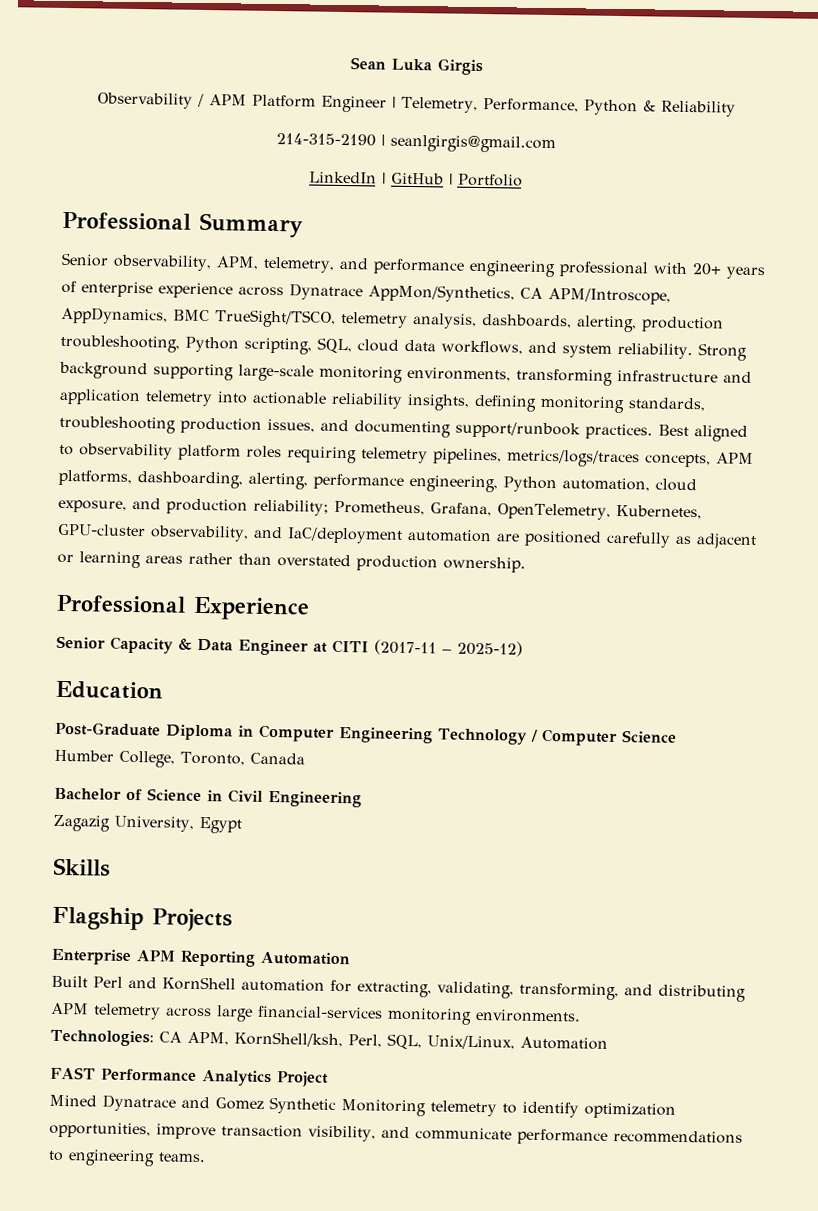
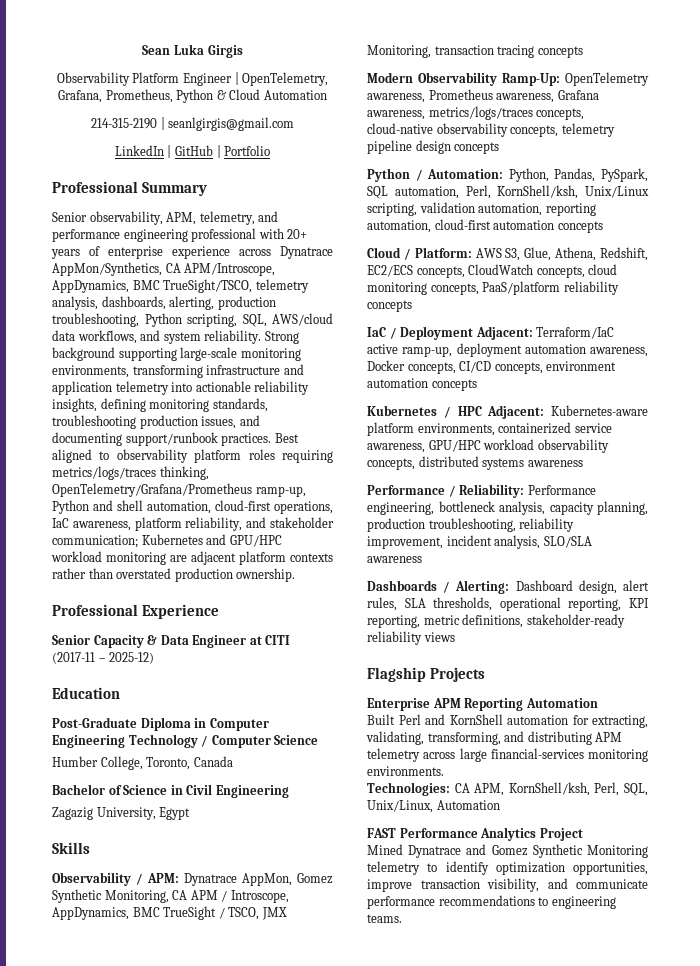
[197,93,248,107] / APM -> (130, 79) none
[401,96,736,117] Telemetry, Performance, Python & Reliability -> [242,72,329,86] [58,89,327,103] OpenTelemetry, Grafana, Prometheus, Python & Cloud Automation
[357,339,399,352] cloud -> [272,313,333,326] AWS/cloud
[361,447,754,468] [58,469,697,493] [58,497,702,520] [57,523,757,550] [57,551,183,569] telemetry pipelines, metrics/logs/traces concepts, APM platforms, dashboarding, alerting, performance engineering, Python automation, cloud exposure, and production reliability; Prometheus, Grafana, OpenTelemetry, Kubernetes, GPU-cluster observability, and IaC/deployment automation are positioned carefully as adjacent or learning areas -> [52,466,209,480] [52,483,306,497] [52,500,333,514] [52,517,334,531] [52,534,282,548] [51,551,333,565] metrics/logs/traces thinking, OpenTelemetry/Grafana/Prometheus ramp-up, Python and shell automation, cloud-first operations, IaC awareness, platform reliability, and stakeholder communication; Kubernetes and GPU/HPC workload monitoring are adjacent platform contexts
(111, 867) none -> [52,872,333,886] [52,889,289,903] [52,906,287,920] [367,45,583,58] [367,72,649,86] [367,89,599,103] [367,106,585,120] [367,123,615,137] [367,140,500,154] [367,168,648,182] [367,185,649,199] [367,202,596,216] [367,219,603,233] [367,247,648,261] [367,264,618,278] [367,281,619,295] [367,300,412,312] [367,326,615,340] [367,343,648,357] [367,360,617,374] [367,378,477,391] [367,405,648,419] [367,422,612,436] [367,439,609,453] [367,456,583,470] [367,484,596,498] [367,501,648,515] [367,518,575,532] [367,535,592,549] [367,556,422,563] [367,580,649,594] [367,597,649,611] [367,614,625,628] [367,631,455,645] // Observability / APM: Dynatrace AppMon, Gomez Synthetic Monitoring, CA APM / Introscope, AppDynamics, BMC TrueSight / TSCO, JMX Monitoring, transaction tracing concepts // Modern Observability Ramp-Up: OpenTelemetry awareness, Prometheus awareness, Grafana awareness, metrics/logs/traces concepts, cloud-native observability concepts, telemetry pipeline design concepts // Python / Automation: Python, Pandas, PySpark, SQL automation, Perl, KornShell/ksh, Unix/Linux scripting, validation automation, reporting automation, cloud-first automation concepts // Cloud / Platform: AWS S3, Glue, Athena, Redshift, EC2/ECS concepts, CloudWatch concepts, cloud monitoring concepts, PaaS/platform reliability concepts // IaC / Deployment Adjacent: Terraform/IaC active ramp-up, deployment automation awareness, Docker concepts, CI/CD concepts, environment automation concepts // Kubernetes / HPC Adjacent: Kubernetes-aware platform environments, containerized service awareness, GPU/HPC workload observability concepts, distributed systems awareness // Performance / Reliability: Performance engineering, bottleneck analysis, capacity planning, production troubleshooting, reliability improvement, incident analysis, SLO/SLA awareness // Dashboards / Alerting: Dashboard design, alert rules, SLA thresholds, operational reporting, KPI reporting, metric definitions, stakeholder-ready reliability views

